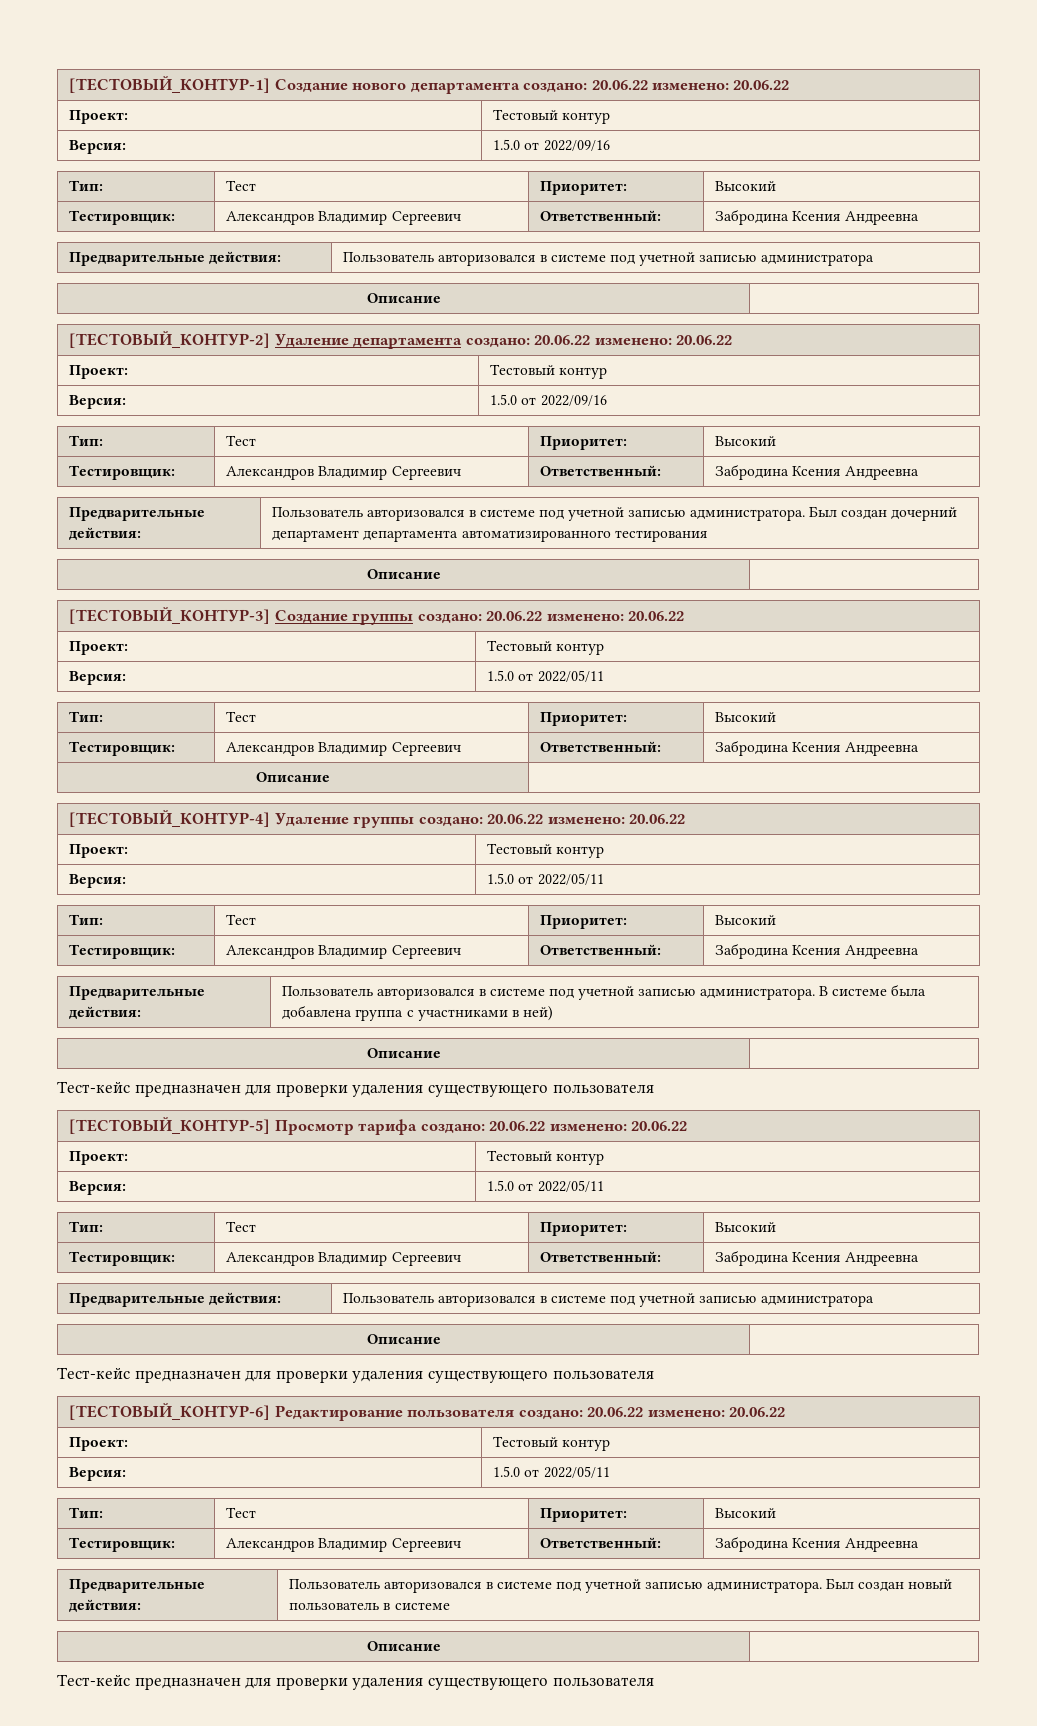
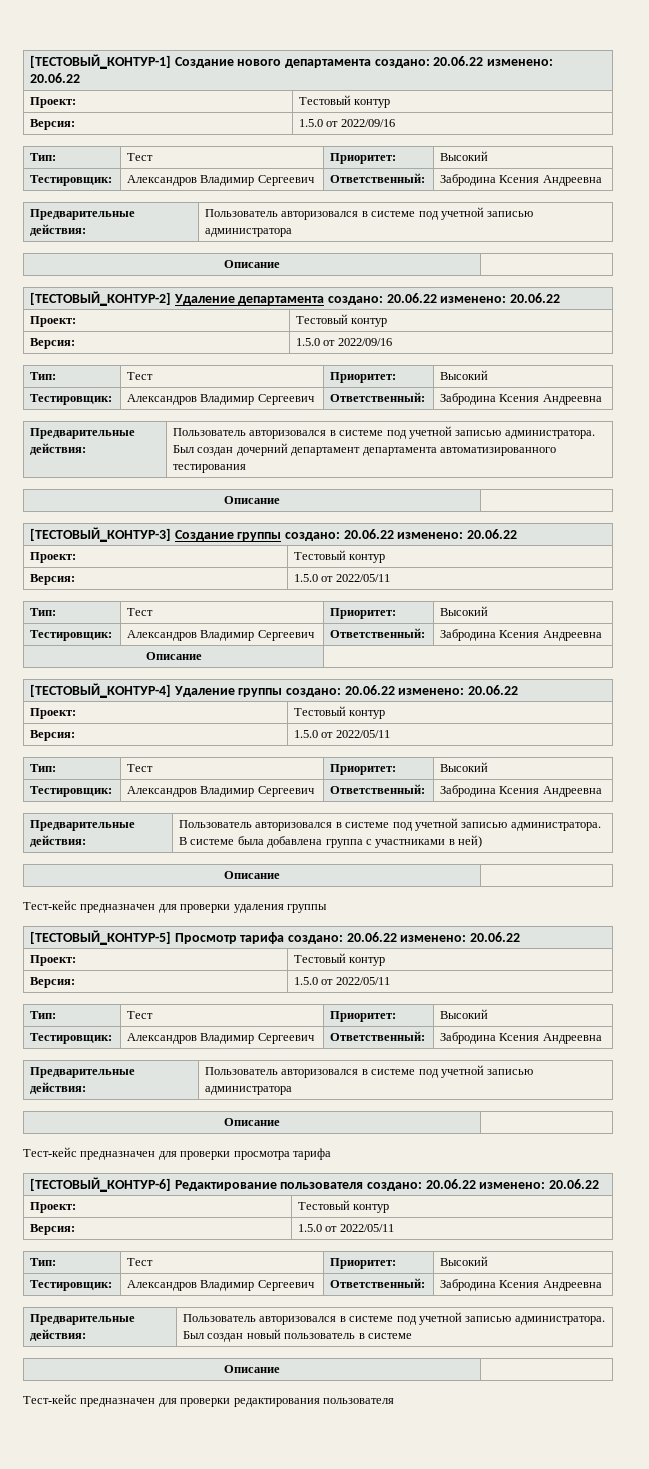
[427,1084,654,1097] существующего пользователя -> [286,904,327,913] группы
[352,1370,654,1383] удаления существующего пользователя -> [233,1148,331,1160] просмотра тарифа
[352,1677,548,1690] удаления существующего -> [233,1398,320,1407] редактирования

